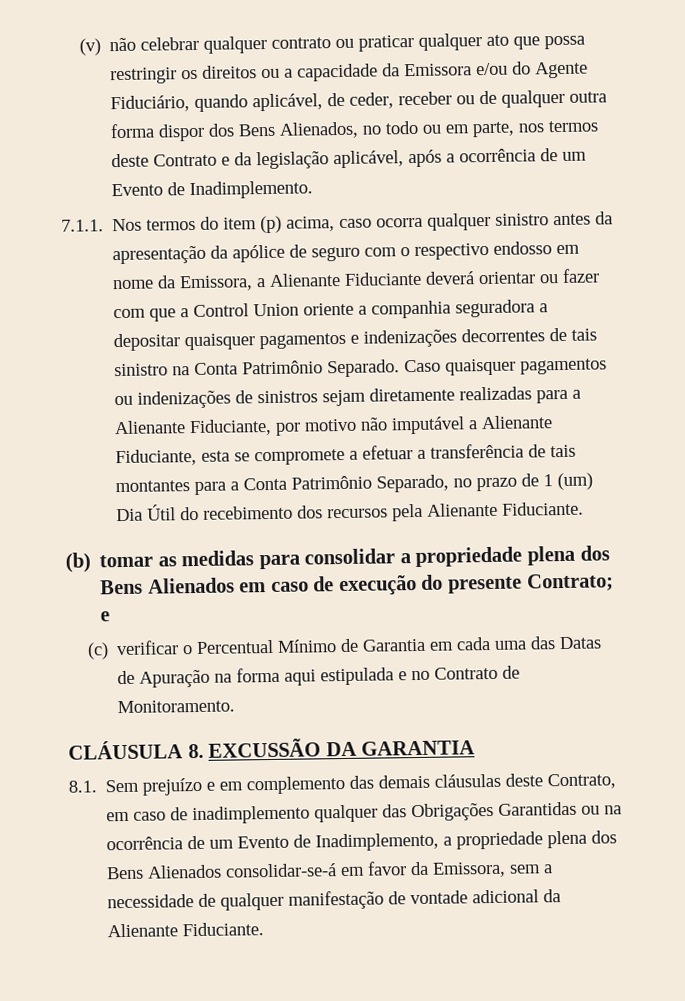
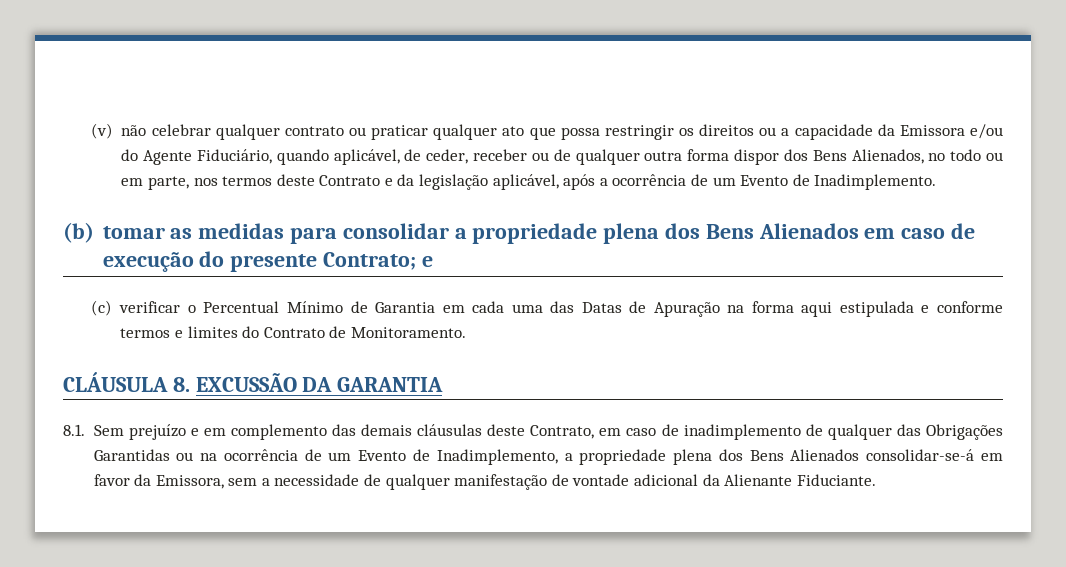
[61,211,614,234] [112,241,581,265] [112,268,601,292] [113,299,549,322] [113,327,598,352] [114,358,608,378] [114,386,582,409] [114,415,554,437] [115,443,577,467] [115,472,594,496] [116,501,585,522] // 7.1.1. Nos termos do item (p) acima, caso ocorra qualquer sinistro antes da apresentação da apólice de seguro com o respectivo endosso em nome da Emissora, a Alienante Fiduciante deverá orientar ou fazer com que a Control Union oriente a companhia seguradora a depositar quaisquer pagamentos e indenizações decorrentes de tais sinistro na Conta Patrimônio Separado. Caso quaisquer pagamentos ou indenizações de sinistros sejam diretamente realizadas para a Alienante Fiduciante, por motivo não imputável a Alienante Fiduciante, esta se compromete a efetuar a transferência de tais montantes para a Conta Patrimônio Separado, no prazo de 1 (um) Dia Útil do recebimento dos recursos pela Alienante Fiduciante. -> (937, 182) none
[411,670,431,681] no -> [936,301,1003,313] [120,326,260,338] conforme termos e limites do
(311, 815) none -> [805,424,823,436] de

